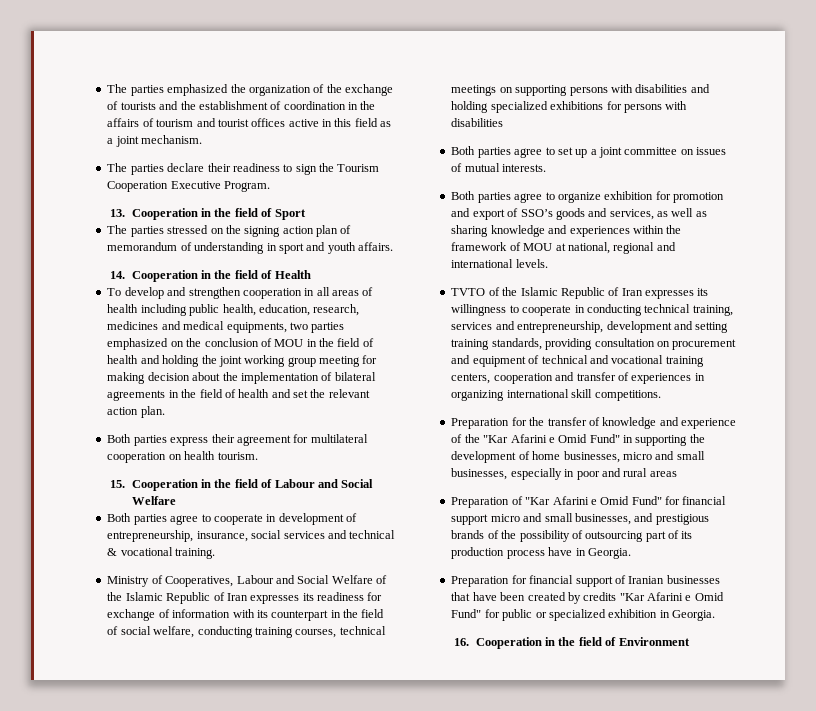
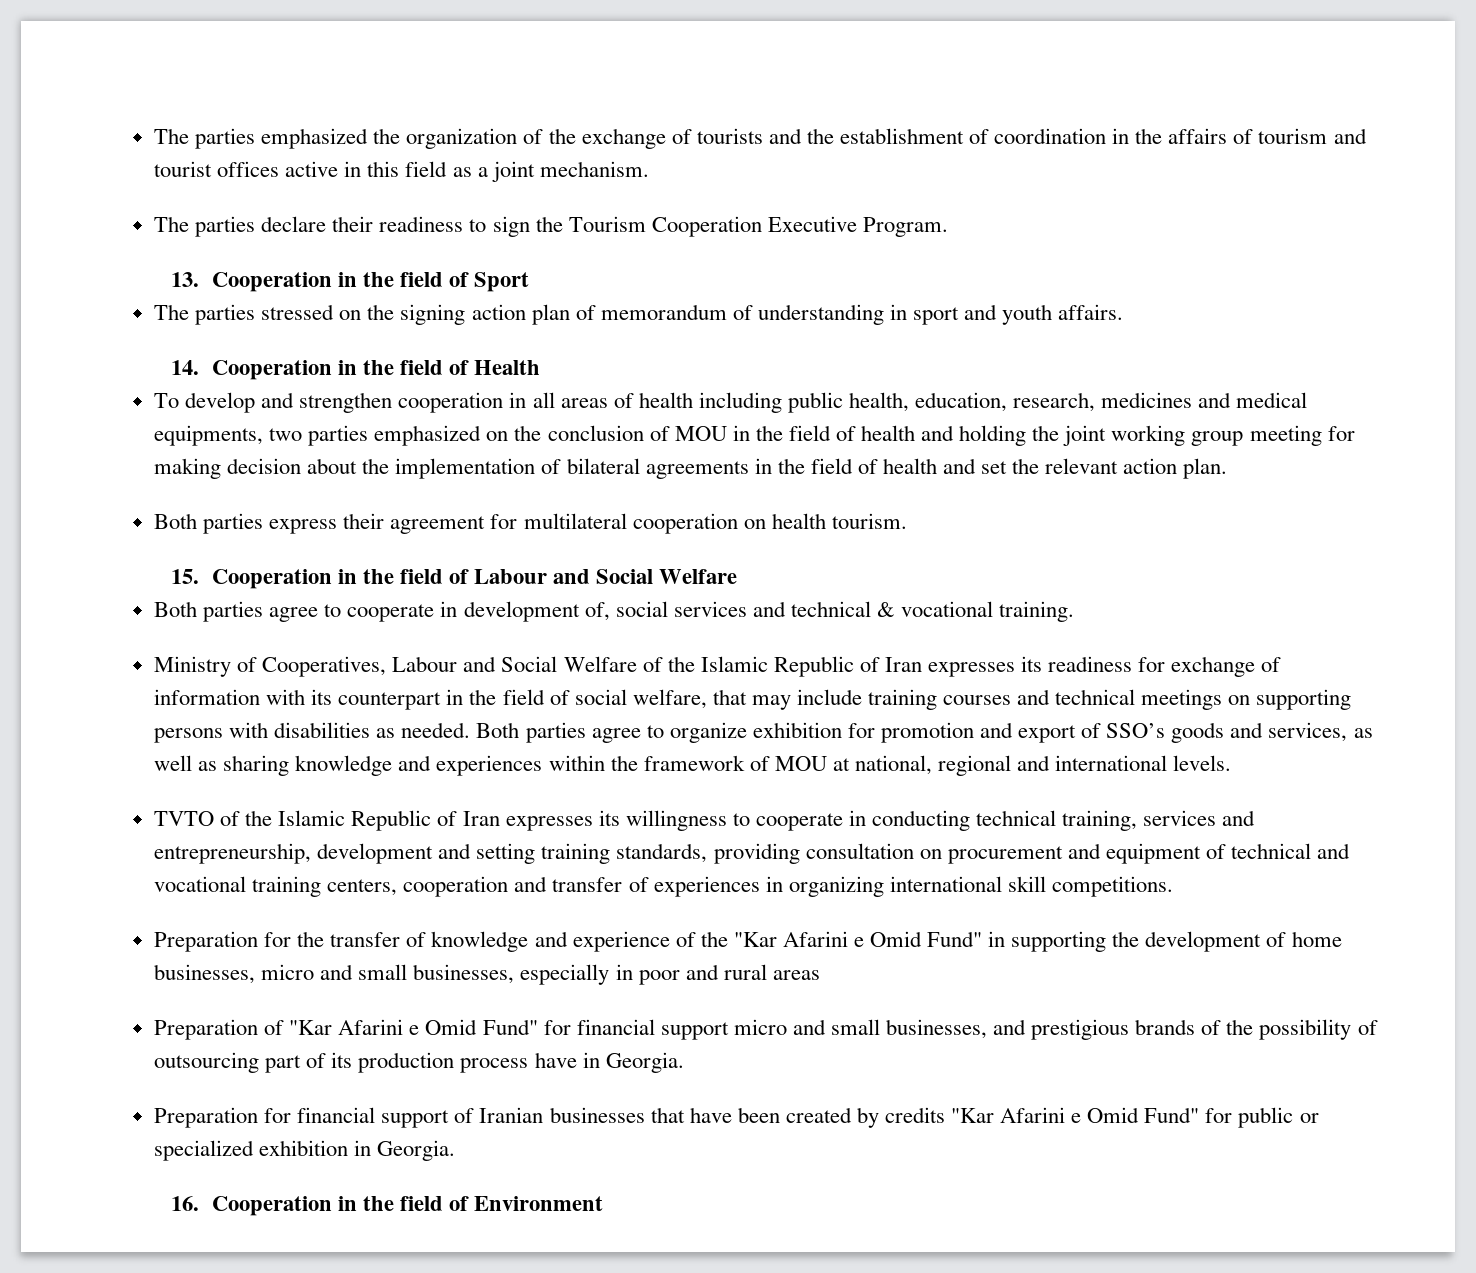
[346,513,358,522] [107,530,248,542] of entrepreneurship, insurance, -> [584,602,610,621] of,
[197,626,337,638] conducting training courses, -> [712,689,1051,710] that may include training courses and
[690,84,710,93] [451,101,688,113] [451,118,504,127] [451,146,727,158] [451,163,547,172] and holding specialized exhibitions for persons with disabilities // Both parties agree to set up a joint committee on issues of mutual interests. // -> [376,722,471,738] as needed.

